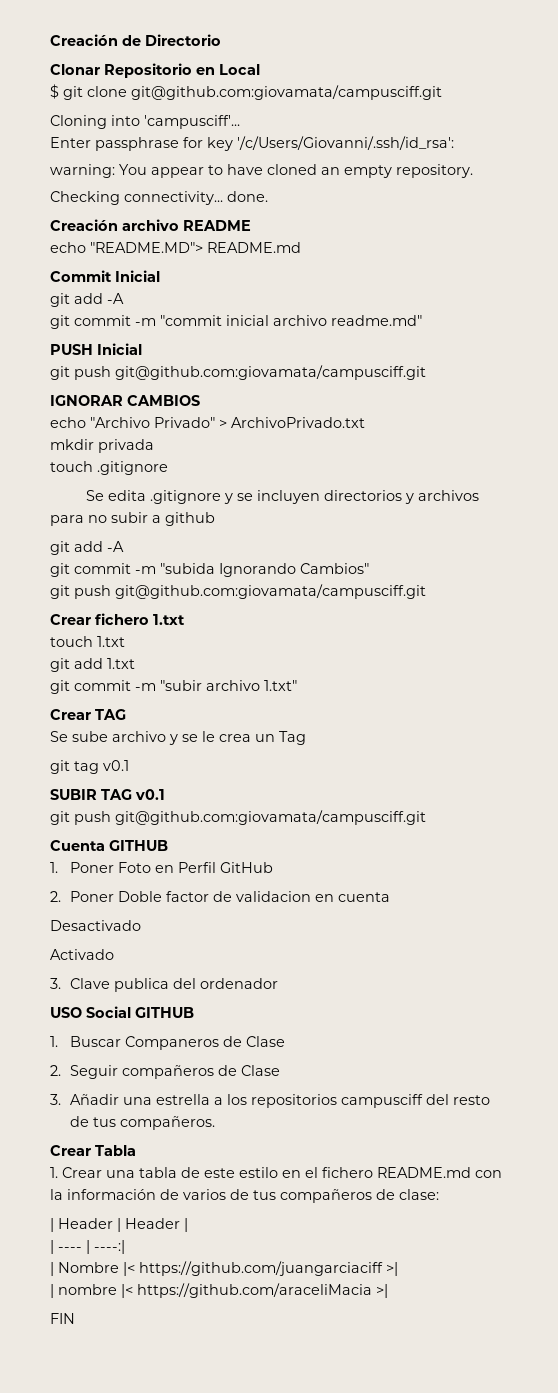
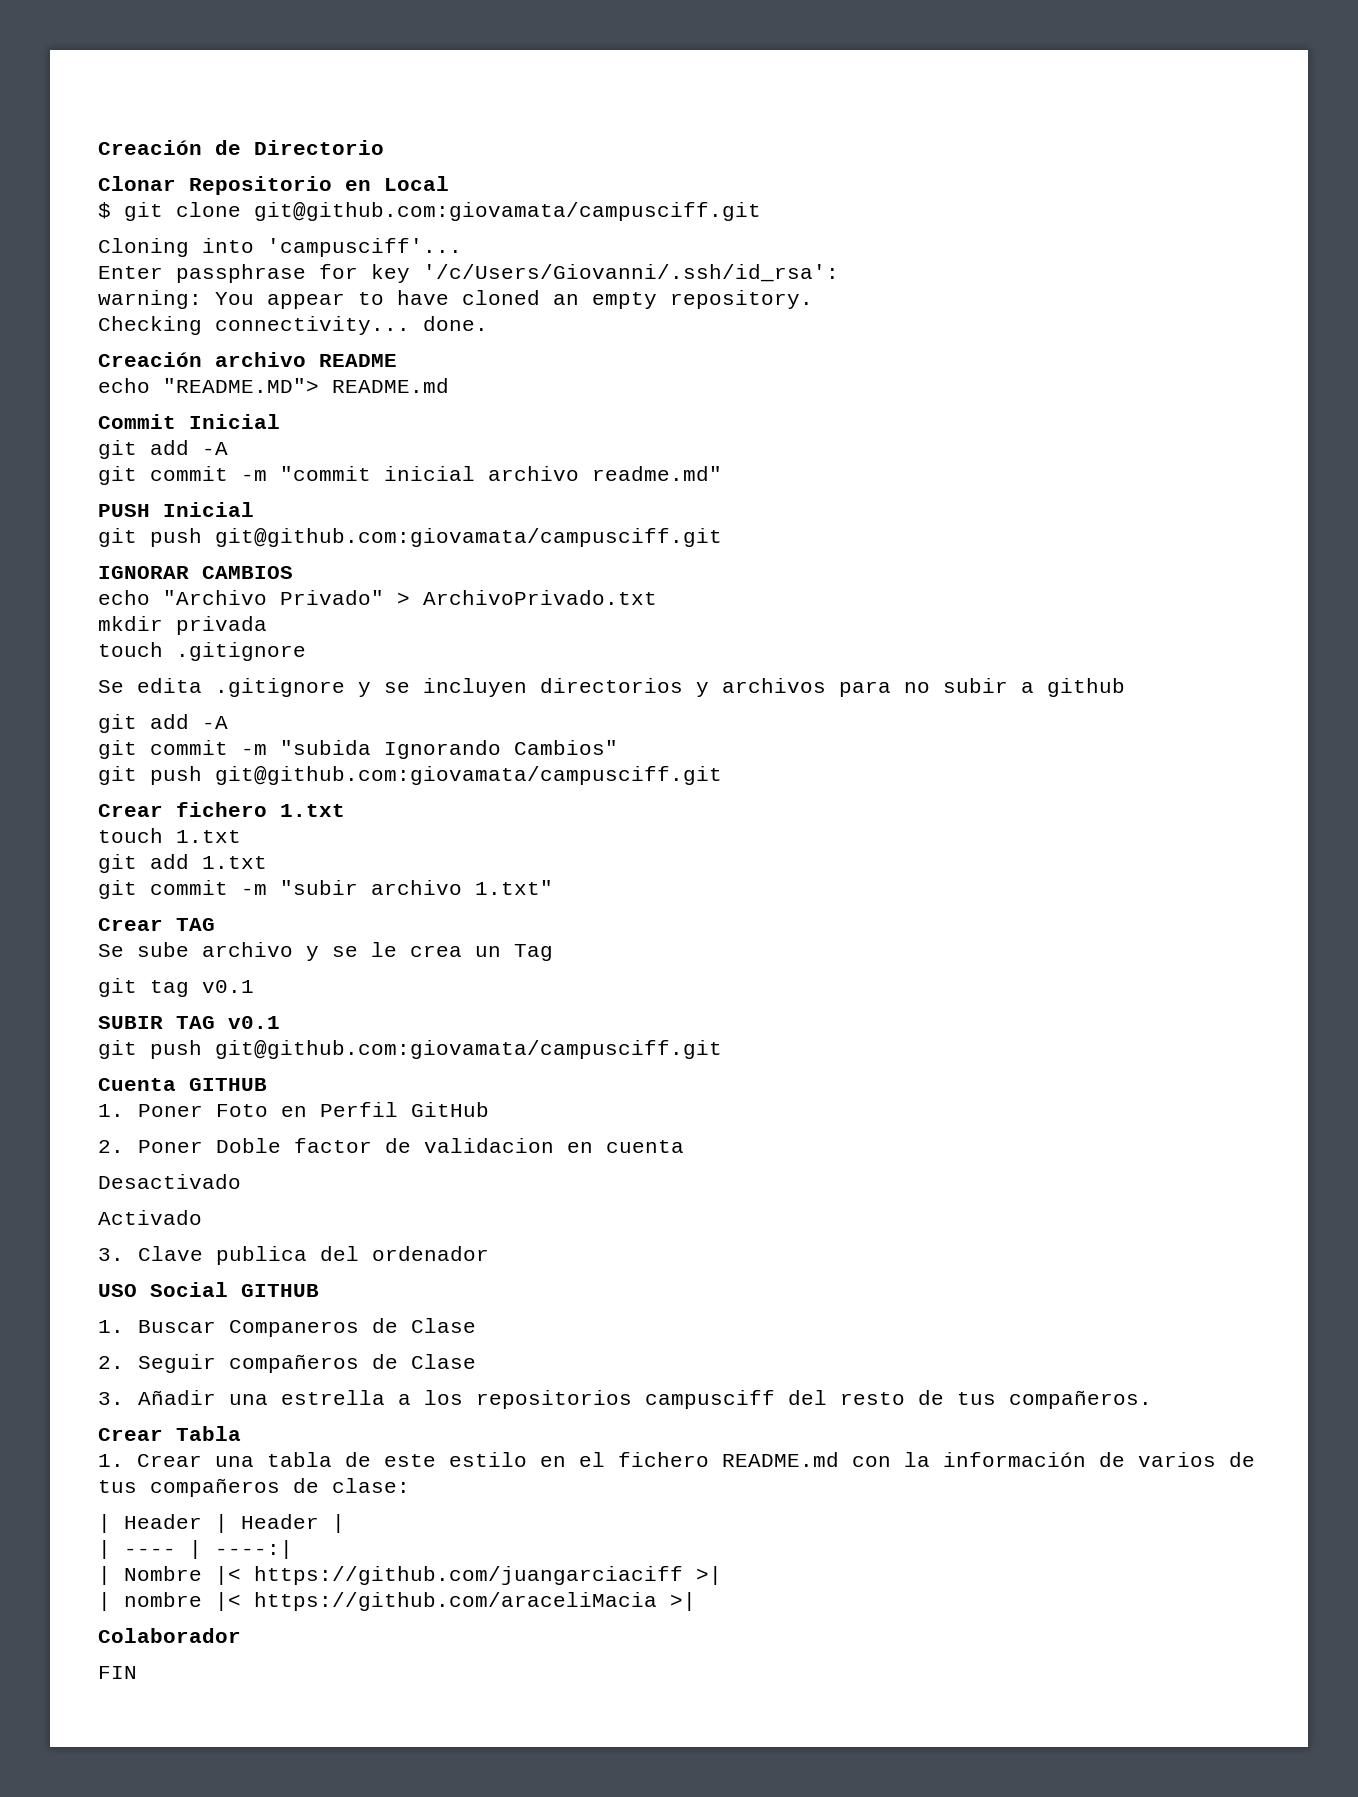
(388, 1291) none -> [98,1628,241,1643] // Colaborador

